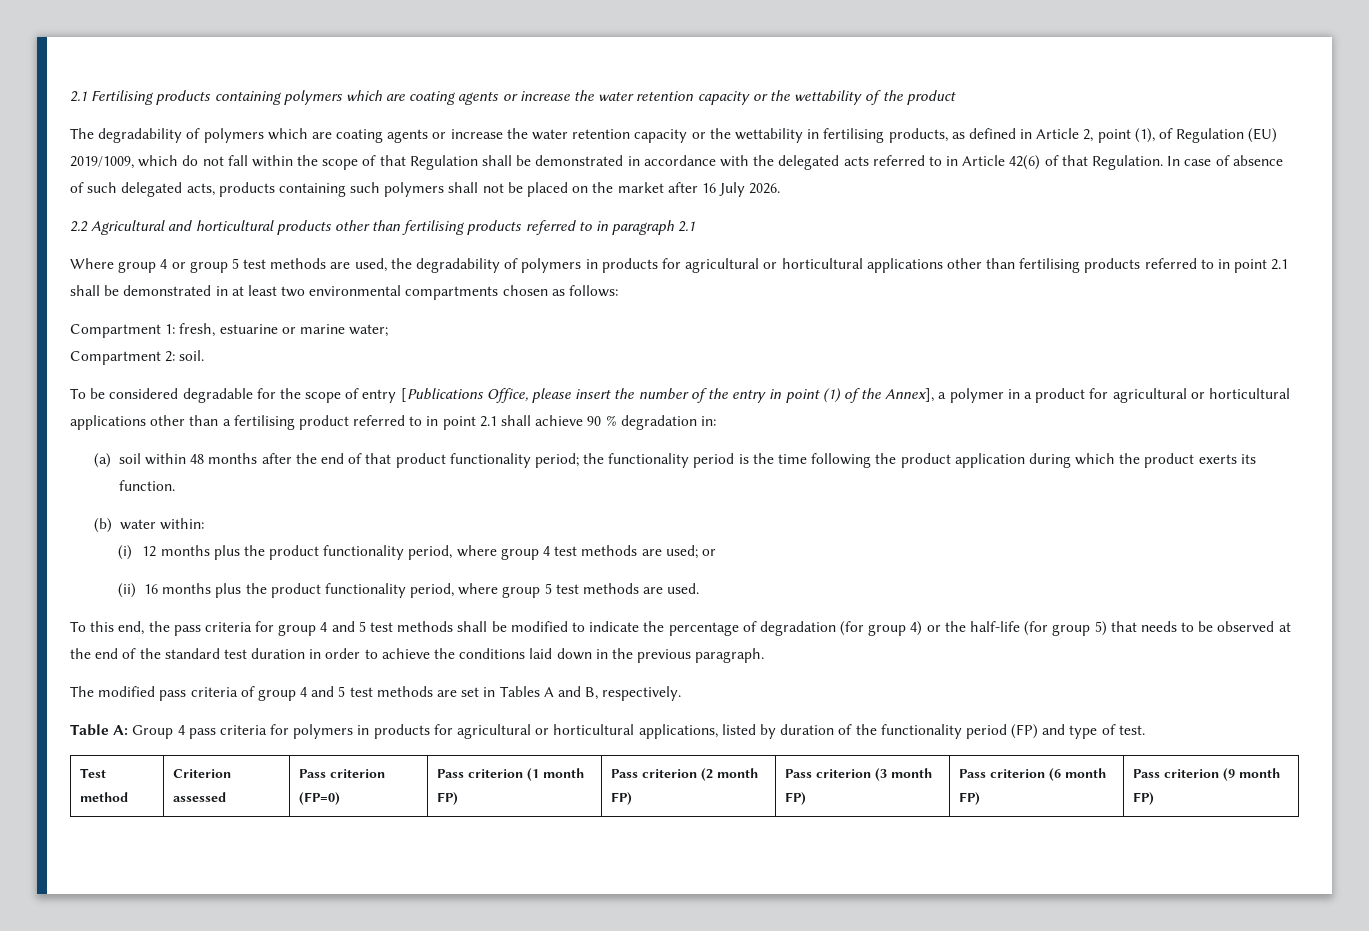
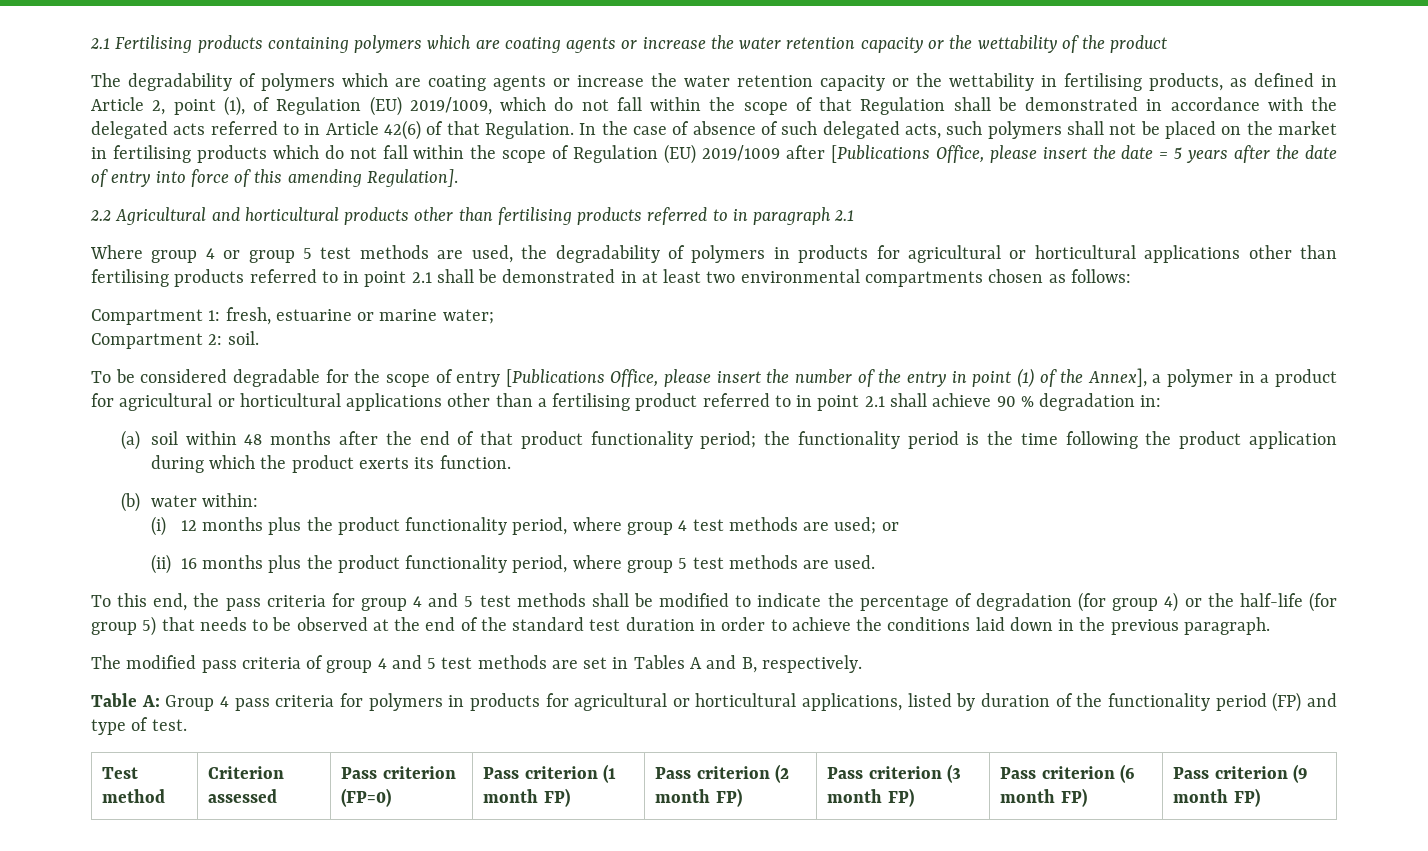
(1181, 161) none -> [601,121,628,135] the
[218,182,346,197] products containing -> (942, 131) none
[667,182,781,197] after 16 July 2026. -> [91,144,1337,164] [91,169,458,187] in fertilising products which do not fall within the scope of Regulation (EU) 2019/1009 after [Publications Office, please insert the date = 5 years after the date of entry into force of this amending Regulation].

